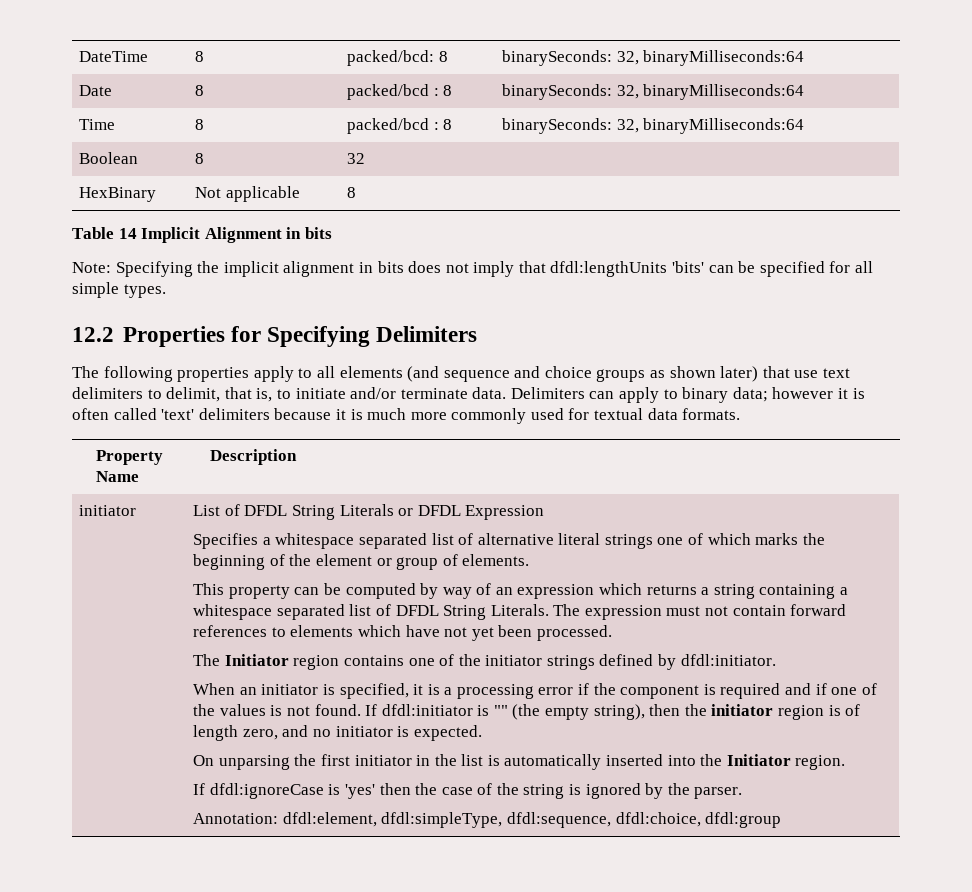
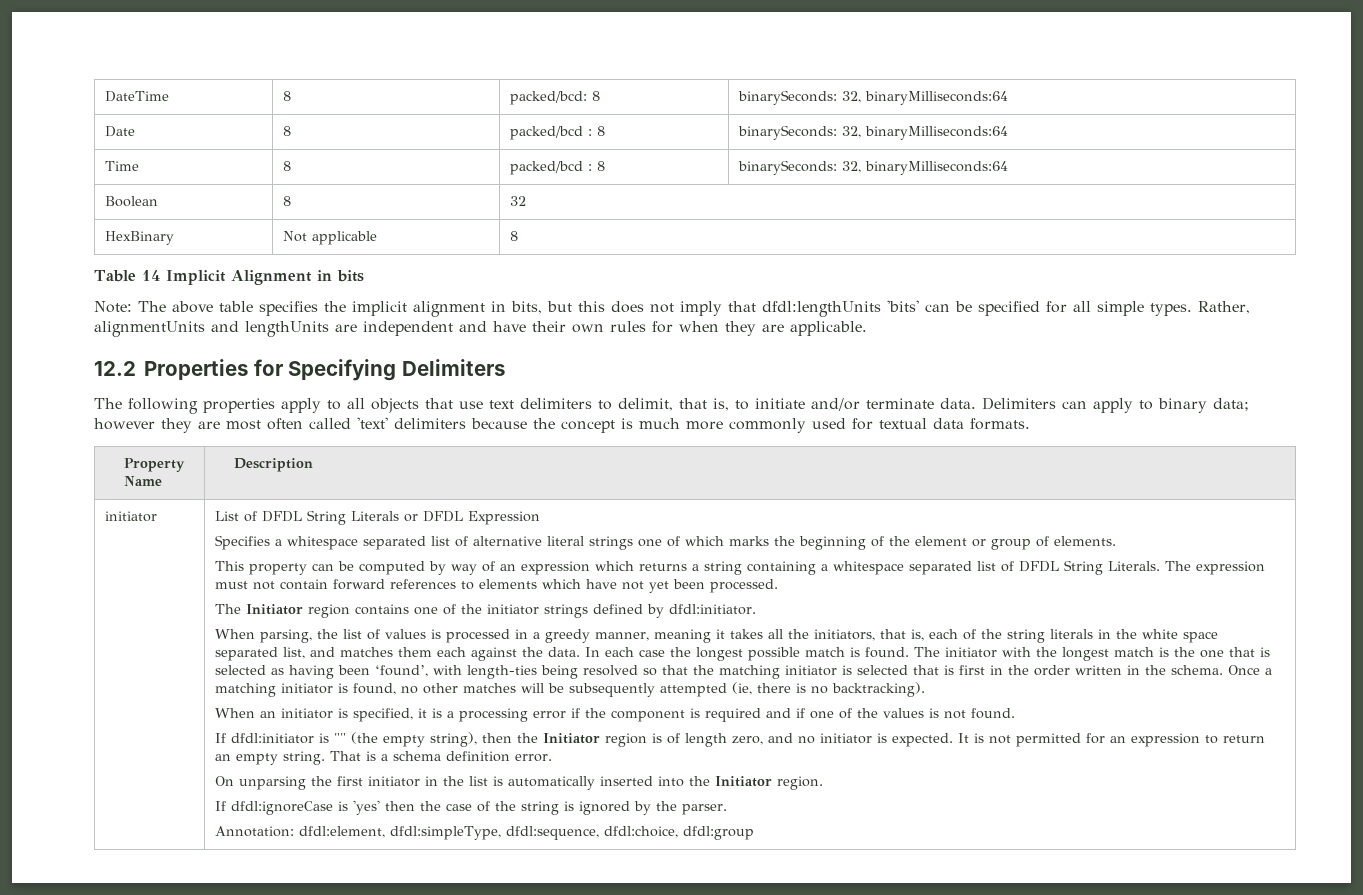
[115,261,193,277] Specifying -> [138,301,318,316] The above table specifies
[377,261,404,273] bits -> [511,301,605,314] bits, but this
(166, 291) none -> [1198,301,1250,314] [94,321,867,337] Rather, alignmentUnits and lengthUnits are independent and have their own rules for when they are applicable.
[339,366,759,382] elements (and sequence and choice groups as shown later) -> [371,398,419,413] objects
[838,388,865,399] it is -> [161,418,261,433] they are most
[335,409,346,420] it -> [533,418,615,433] the concept
(776, 660) none -> [215,629,1219,643] [215,647,1271,661] [215,665,1273,679] [215,682,926,697] // When parsing, the list of values is processed in a greedy manner, meaning it takes all the initiators, that is, each of the string literals in the white space separated list, and matches them each against the data. In each case the longest possible match is found. The initiator with the longest match is the one that is selected as having been ‘found’, with length-ties being resolved so that the matching initiator is selected that is first in the order written in the schema. Once a matching initiator is found, no other matches will be subsequently attempted (ie, there is no backtracking).
(361, 710) none -> (1016, 713) //
[711,704,774,716] initiator -> [543,733,601,744] Initiator
(482, 733) none -> [958,733,1266,747] [215,751,553,765] It is not permitted for an expression to return an empty string. That is a schema definition error.

